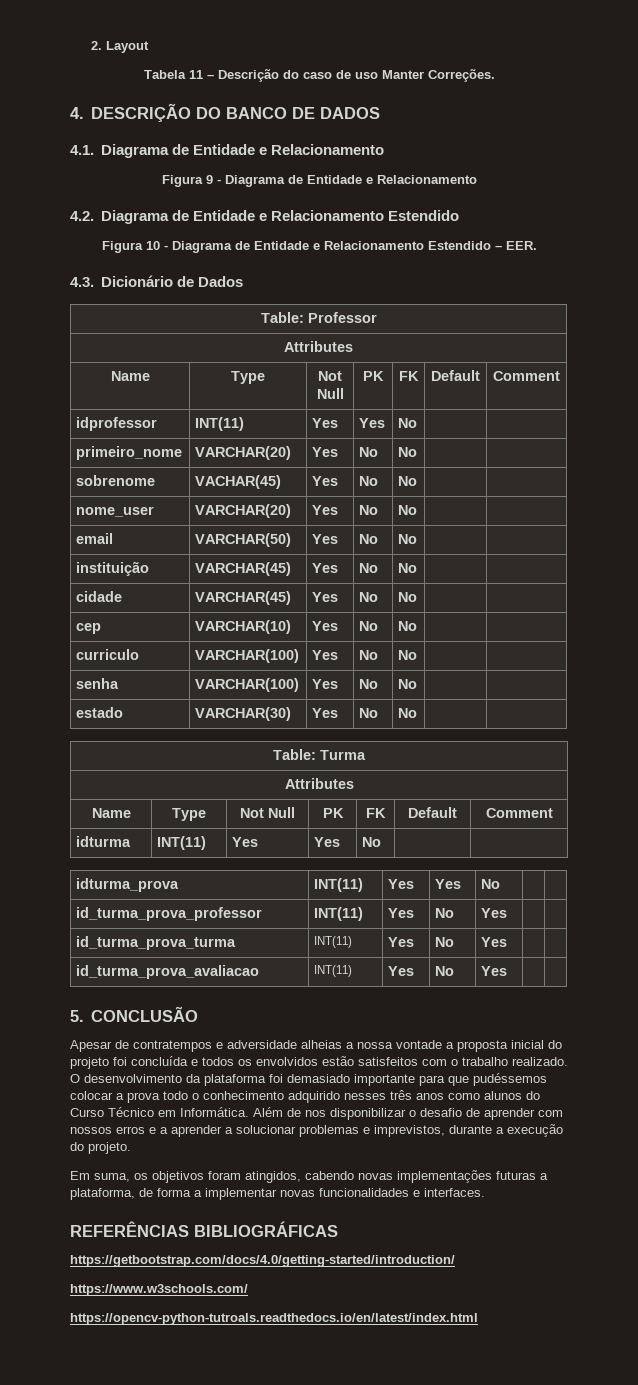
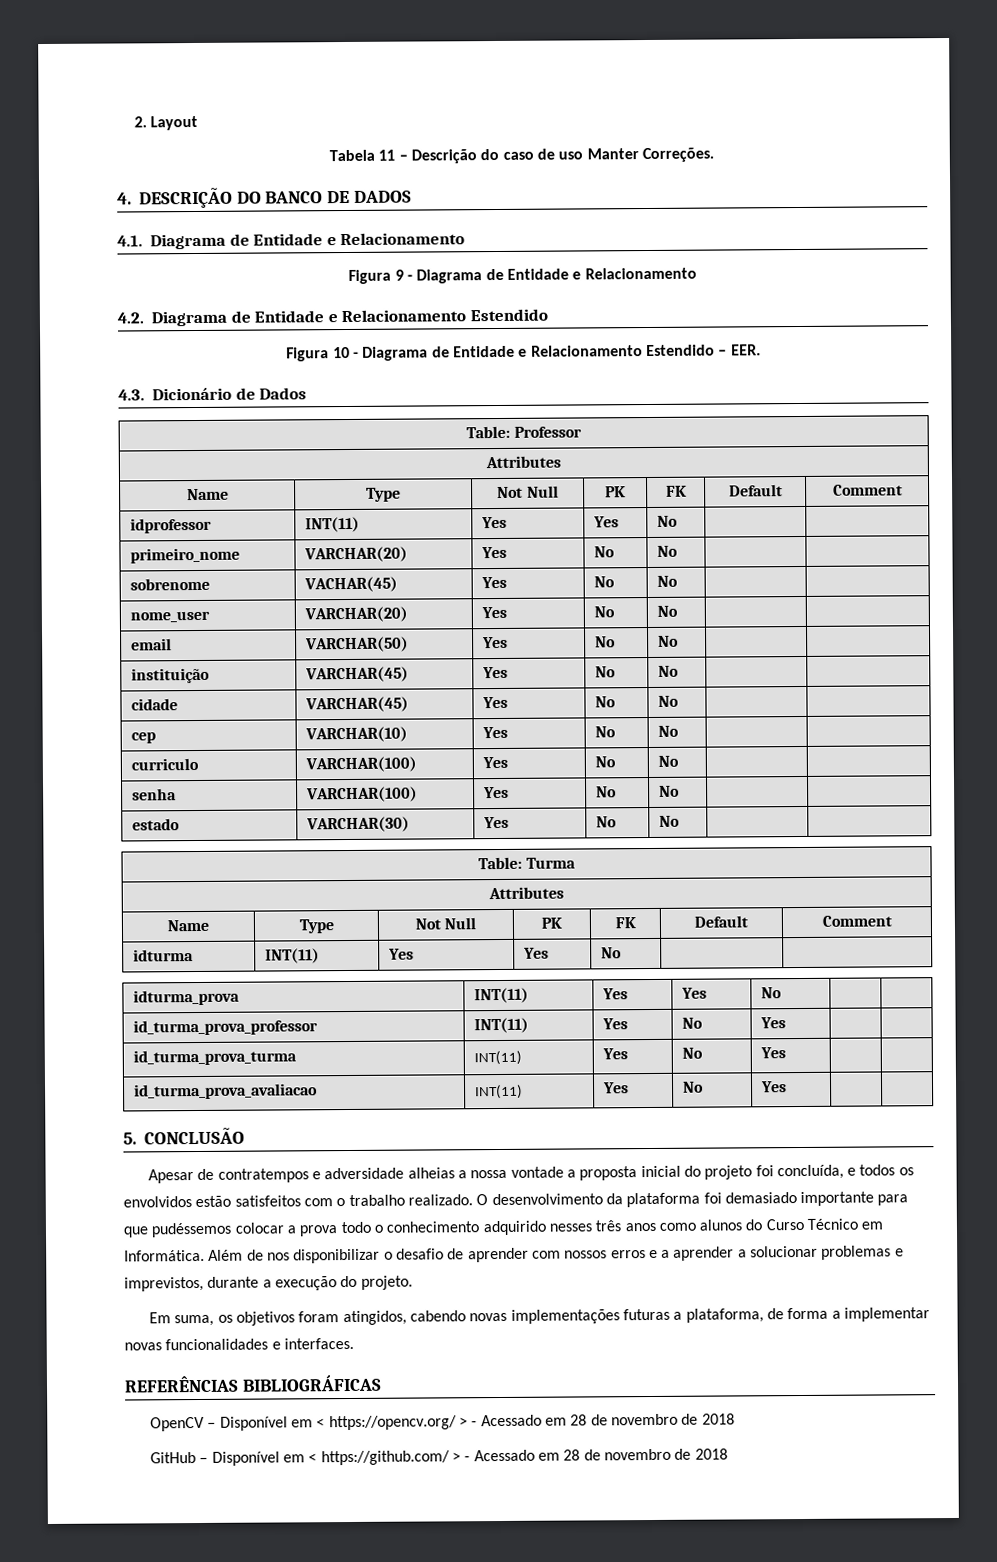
[131,1056,188,1066] concluída -> [776,1164,844,1180] concluída,
[70,1255,455,1267] [70,1284,248,1296] [70,1313,478,1325] https://getbootstrap.com/docs/4.0/getting-started/introduction/ // https://www.w3schools.com/ // https://opencv-python-tutroals.readthedocs.io/en/latest/index.html -> [150,1413,735,1432] [150,1448,728,1466] OpenCV – Disponível em < https://opencv.org/ > - Acessado em 28 de novembro de 2018 // GitHub – Disponível em < https://github.com/ > - Acessado em 28 de novembro de 2018

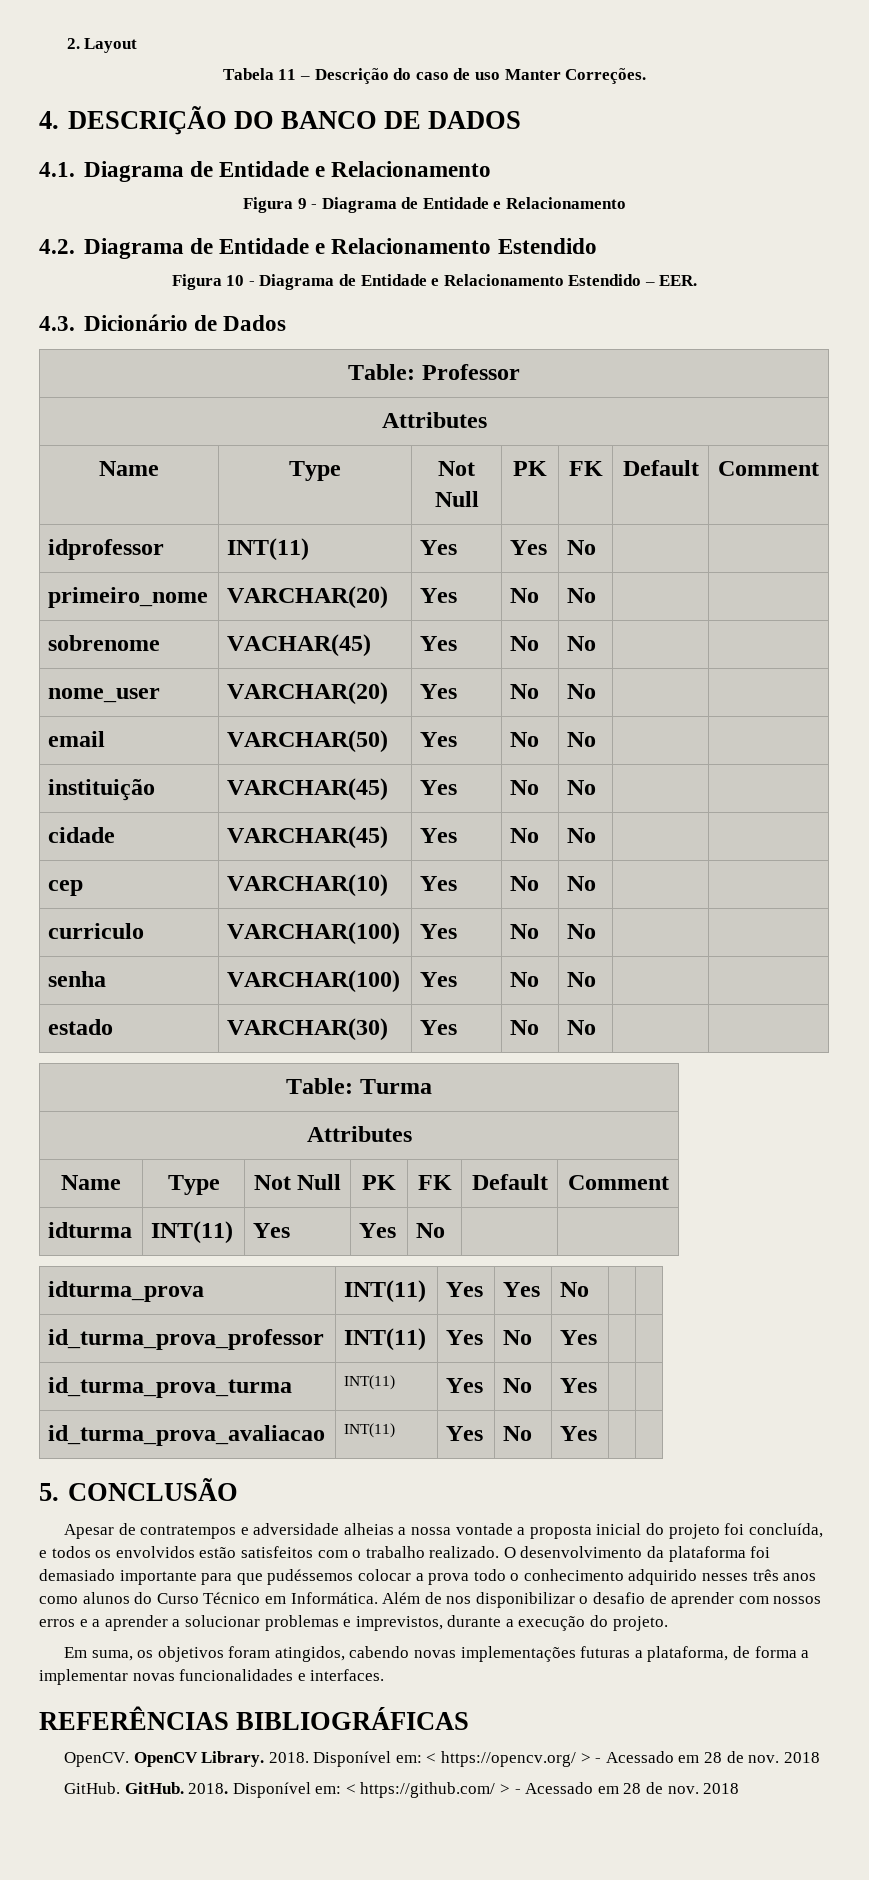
[150,1416,314,1432] OpenCV – Disponível em -> [63,1751,422,1767] OpenCV. OpenCV Library. 2018. Disponível em:
[610,1413,699,1426] novembro de -> [748,1755,780,1763] nov.
[150,1451,306,1466] GitHub – Disponível em -> [63,1782,342,1798] GitHub. GitHub. 2018. Disponível em:
[603,1448,692,1461] novembro de -> [667,1786,699,1794] nov.

